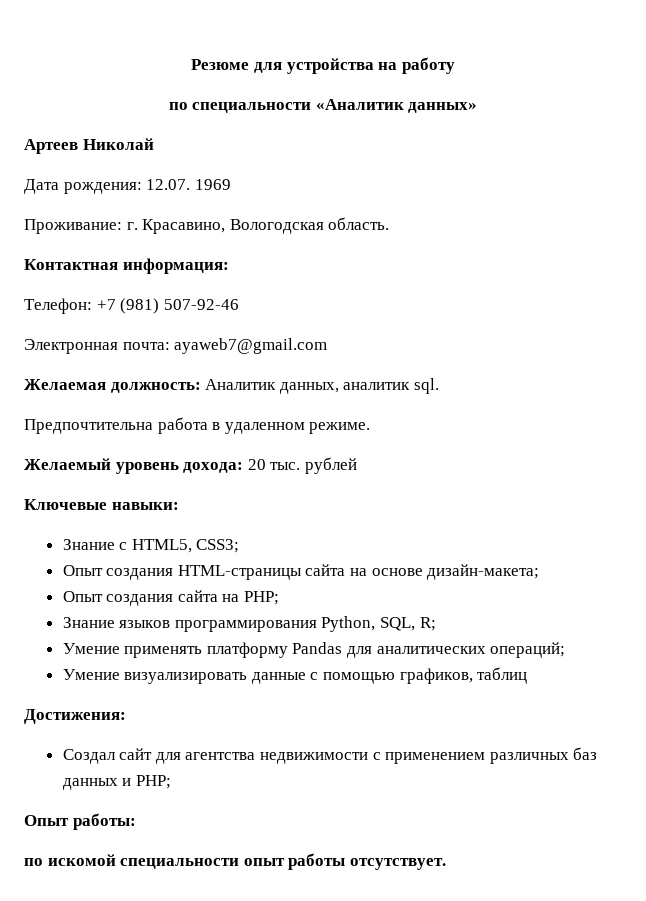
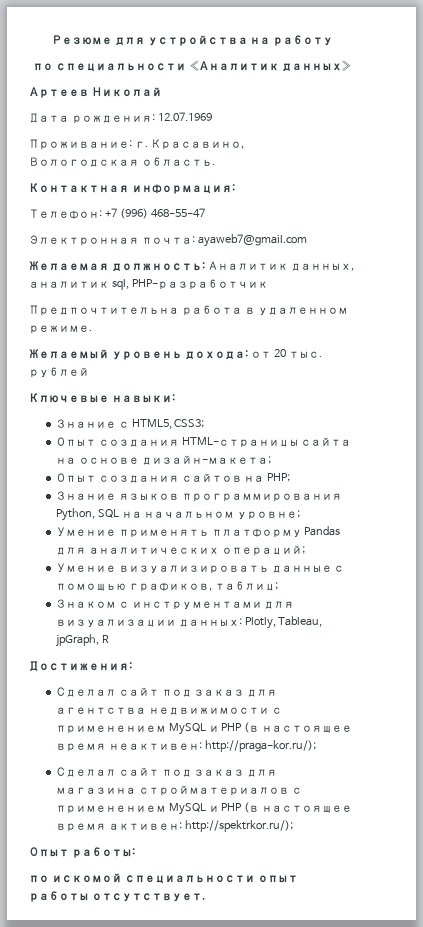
[146,179,231,190] 12.07. 1969 -> [157,112,212,121] 12.07.1969
[120,298,239,314] (981) 507-92-46 -> [119,208,205,219] (996) 468-55-47
[413,378,439,394] sql. -> [111,279,268,290] sql, PHP-разработчик
(244, 467) none -> [250,351,271,358] от
[177,590,218,602] сайта -> [181,473,242,482] сайтов
[379,617,436,631] SQL, R; -> [97,509,301,520] SQL на начальном уровне;
[477,667,528,684] [24,709,126,724] [62,748,153,764] таблиц // Достижения: // Создал сайт -> [214,581,278,591] [55,599,295,610] [55,616,323,629] [55,634,109,647] [29,661,132,671] [55,687,245,697] таблиц; // Знаком с инструментами для визуализации данных: Plotly, Tableau, jpGraph, R // Достижения: // Сделал сайт под заказ
[489,747,598,764] [62,775,171,790] различных баз данных и PHP; -> [168,722,353,735] [55,740,316,752] [55,767,278,777] [55,785,302,796] [55,802,353,815] [55,820,293,832] MySQL и PHP (в настоящее время неактивен: http://praga-kor.ru/); // Сделал сайт под заказ для магазина стройматериалов с применением MySQL и PHP (в настоящее время активен: http://spektrkor.ru/);

